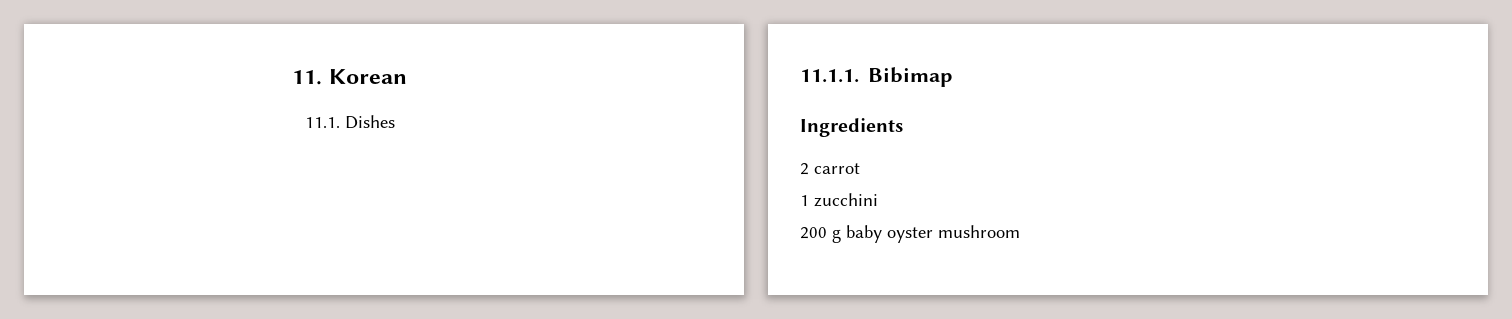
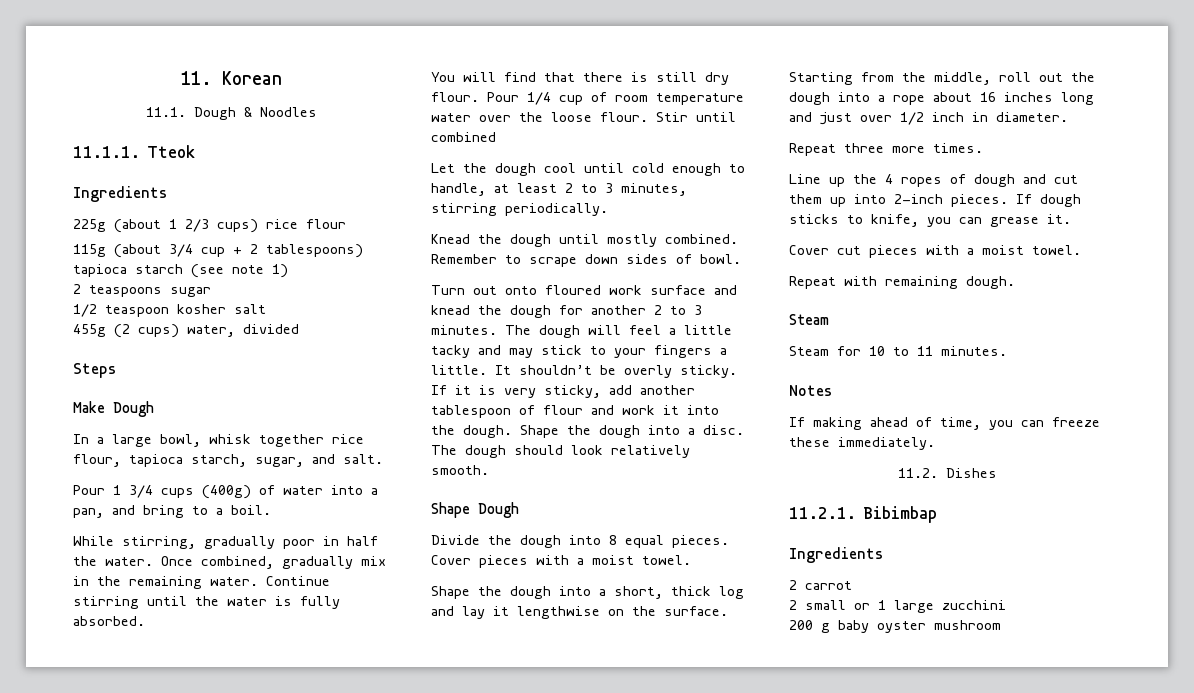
(340, 122) none -> [194,107,317,120] [73,145,196,158] [73,186,167,202] [73,219,346,233] [73,244,363,258] [73,264,288,278] [73,284,211,297] [73,304,266,317] [73,324,299,338] [73,363,116,378] [73,401,154,417] [73,434,364,447] [73,454,383,467] [73,485,378,499] [73,505,271,518] [73,536,378,549] [73,556,386,569] [73,576,330,589] [73,596,340,609] [73,616,145,626] [431,72,729,85] [431,92,744,105] [431,112,736,122] [431,132,496,142] [431,163,745,176] [431,183,687,196] [431,203,608,216] [431,234,738,247] [431,254,741,267] [431,285,737,295] [431,305,702,318] [431,325,732,338] [431,345,727,358] [431,365,737,378] [431,385,695,398] [431,405,719,418] [431,425,744,438] [431,445,690,458] [431,465,489,475] [431,502,519,518] [431,535,729,548] [431,555,691,568] [431,586,744,599] [431,606,728,619] [789,72,1095,85] [789,92,1094,105] [789,112,1068,125] [789,143,983,156] [789,174,1078,187] [789,194,1081,207] [789,214,1071,227] [789,245,1081,258] [789,276,1015,289] [789,314,829,325] [789,346,1007,356] [789,385,832,396] [789,417,1100,430] [789,437,935,450] [898,468,938,478] Dough & Noodles // 11.1.1. Tteok // Ingredients // 225g (about 1 2/3 cups) rice flour // 115g (about 3/4 cup + 2 tablespoons) tapioca starch (see note 1) // 2 teaspoons sugar // 1/2 teaspoon kosher salt // 455g (2 cups) water, divided // Steps // Make Dough // In a large bowl, whisk together rice flour, tapioca starch, sugar, and salt. // Pour 1 3/4 cups (400g) of water into a pan, and bring to a boil. // While stirring, gradually poor in half the water. Once combined, gradually mix in the remaining water. Continue stirring until the water is fully absorbed. // You will find that there is still dry flour. Pour 1/4 cup of room temperature water over the loose flour. Stir until combined // Let the dough cool until cold enough to handle, at least 2 to 3 minutes, stirring periodically. // Knead the dough until mostly combined. Remember to scrape down sides of bowl. // Turn out onto floured work surface and knead the dough for another 2 to 3 minutes. The dough will feel a little tacky and may stick to your fingers a little. It shouldn’t be overly sticky. If it is very sticky, add another tablespoon of flour and work it into the dough. Shape the dough into a disc. The dough should look relatively smooth. // Shape Dough // Divide the dough into 8 equal pieces. Cover pieces with a moist towel. // Shape the dough into a short, thick log and lay it lengthwise on the surface. Starting from the middle, roll out the dough into a rope about 16 inches long and just over 1/2 inch in diameter. // Repeat three more times. // Line up the 4 ropes of dough and cut them up into 2-inch pieces. If dough sticks to knife, you can grease it. // Cover cut pieces with a moist towel. // Repeat with remaining dough. // Steam // Steam for 10 to 11 minutes. // Notes // If making ahead of time, you can freeze these immediately. // 11.2.
[800,67,954,87] 11.1.1. Bibimap -> [789,506,938,523] 11.2.1. Bibimbap
[800,195,809,206] 1 -> [789,600,934,613] 2 small or 1 large

